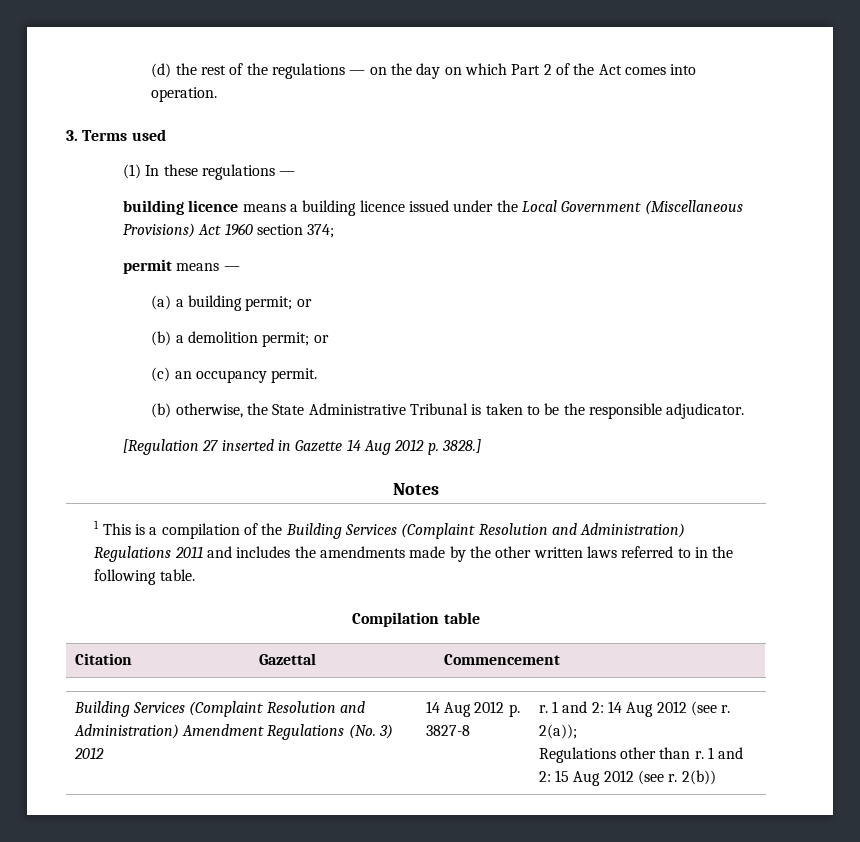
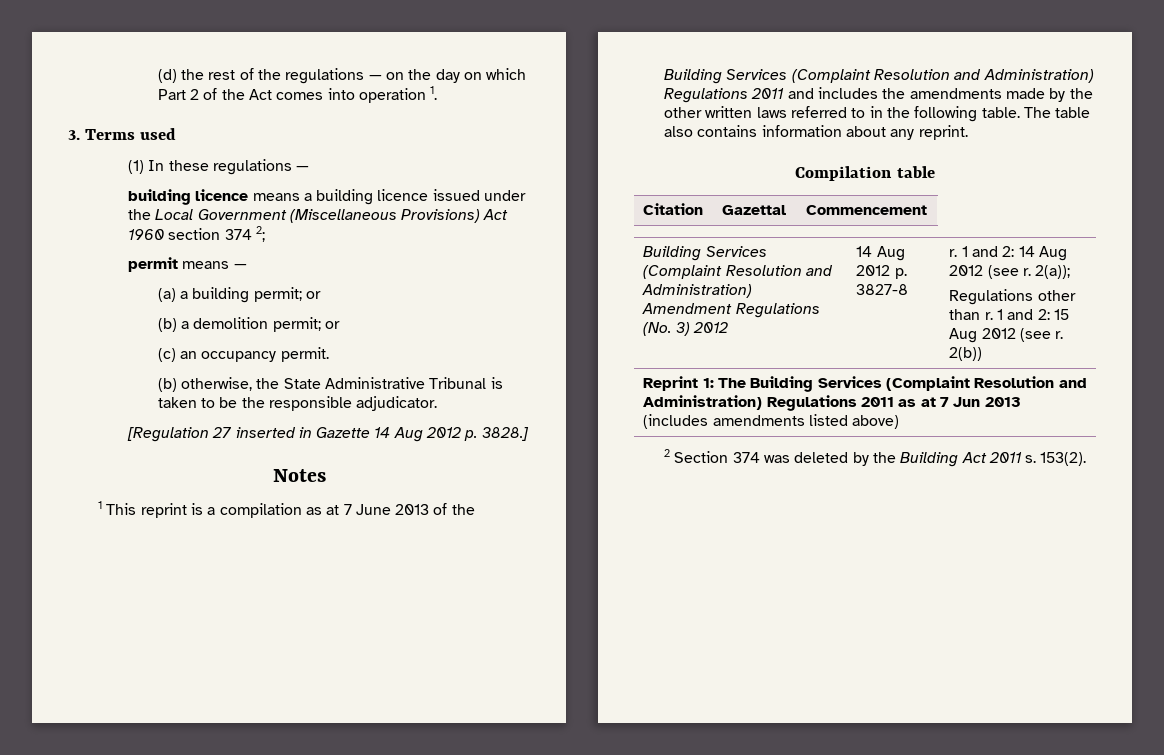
[151,87,218,102] operation. -> [359,86,438,103] operation 1.
[307,224,335,238] 374; -> [224,226,265,242] 374 2;
(131, 529) none -> [140,503,187,518] reprint
(240, 531) none -> [305,504,430,515] as at 7 June 2013
(195, 575) none -> [1023,107,1091,118] [663,125,968,140] The table also contains information about any reprint.
(716, 777) none -> [643,376,1087,392] [643,395,1021,411] [643,414,900,429] [663,449,1087,467] // Reprint 1: The Building Services (Complaint Resolution and Administration) Regulations 2011 as at 7 Jun 2013 (includes amendments listed above) // 2 Section 374 was deleted by the Building Act 2011 s. 153(2).

